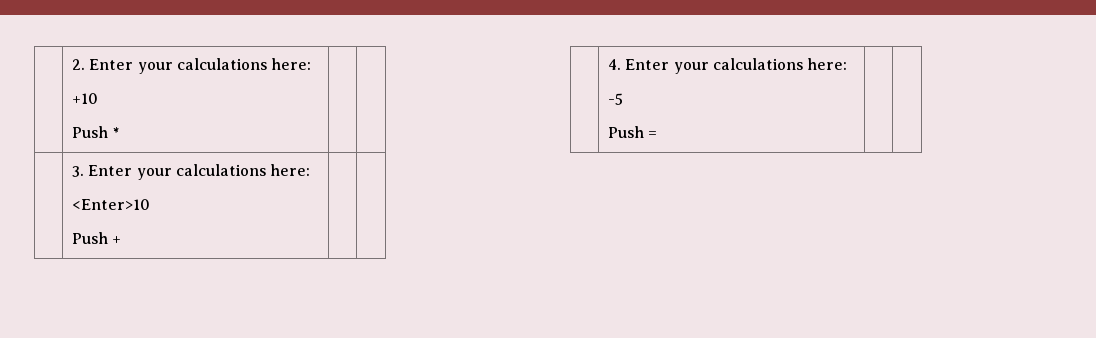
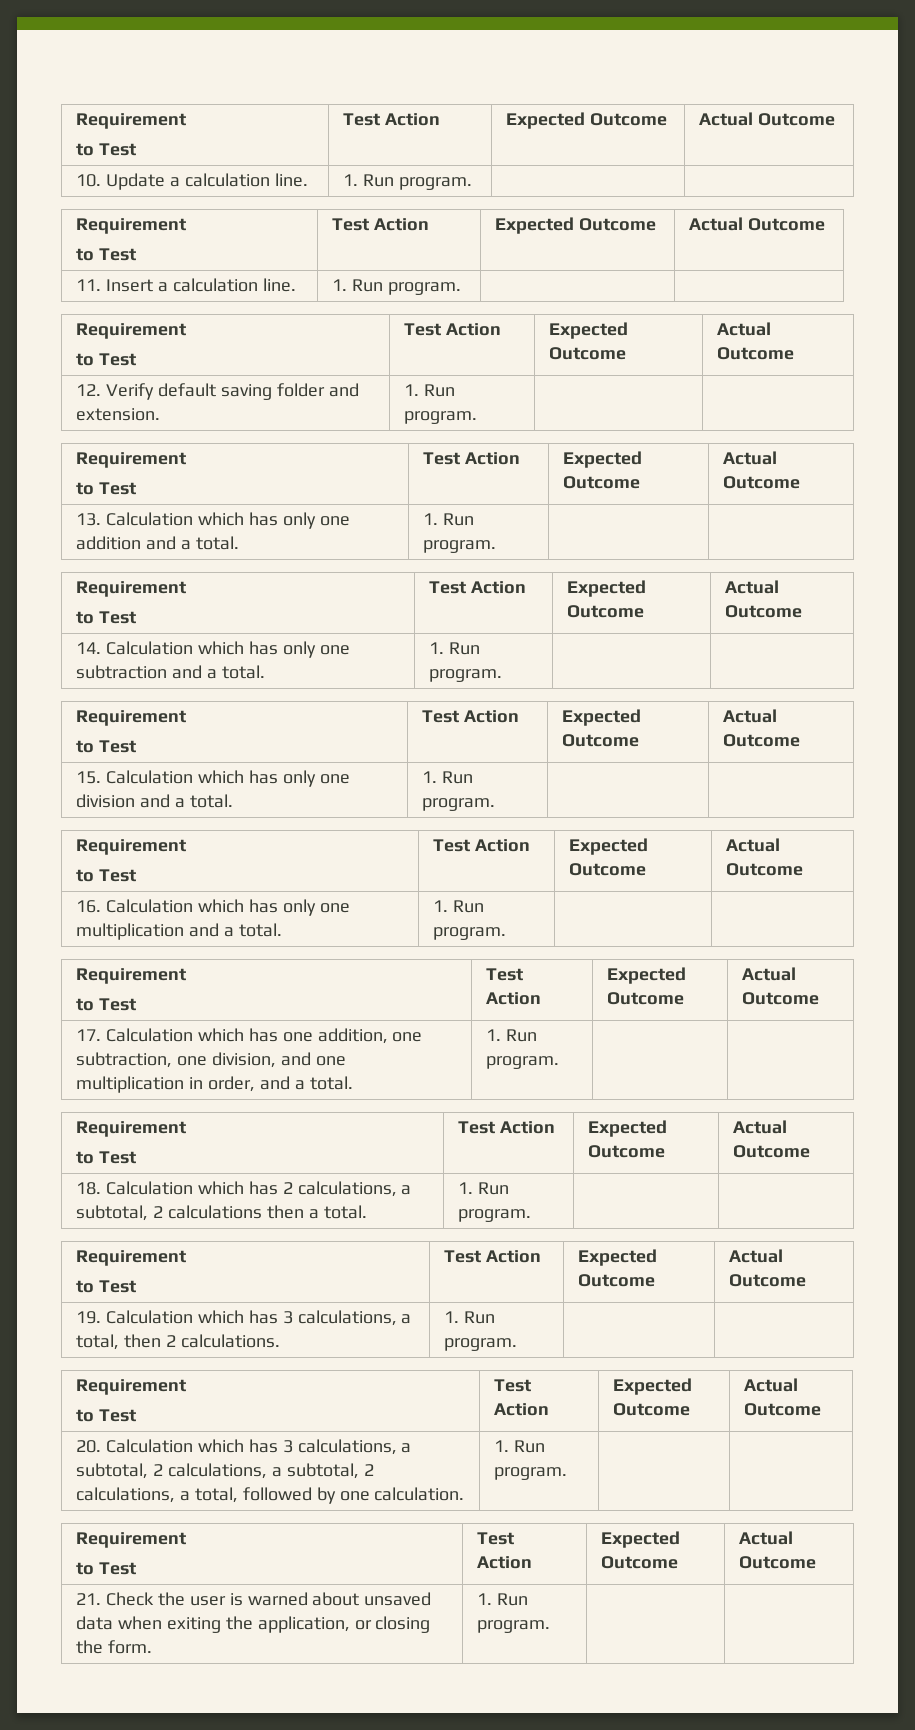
[71,58,312,74] [71,93,98,104] [71,126,120,138] [71,164,311,180] [71,199,150,210] [71,232,122,244] [607,58,848,74] [607,93,623,105] [607,126,658,138] | 2. Enter your calculations here: // +10 // Push * | | // | 3. Enter your calculations here: // <Enter>10 // Push + | | // | 4. Enter your calculations here: // -5 // Push = -> [76,113,187,129] [76,143,137,156] [343,113,441,126] [506,112,668,129] [699,112,836,126] [76,173,308,190] [343,174,472,190] [76,218,187,234] [76,248,137,261] [332,218,430,231] [495,217,657,234] [689,217,826,231] [76,278,296,292] [332,279,461,295] [76,323,187,339] [76,353,137,366] [404,323,502,336] [549,322,629,339] [549,347,627,360] [717,322,772,336] [717,347,795,360] [76,383,359,400] [76,408,161,421] [404,384,456,397] [404,411,478,424] [76,452,187,468] [76,482,137,495] [423,452,521,465] [563,451,643,468] [563,476,641,489] [723,451,778,465] [723,476,801,489] [76,512,350,529] [76,536,239,550] [423,513,475,526] [423,540,497,553] [76,581,187,597] [76,611,137,624] [429,581,527,594] [567,580,647,597] [567,605,645,618] [725,580,780,594] [725,605,803,618] [76,641,350,658] [76,665,265,679] [429,642,481,655] [429,669,503,682] [76,710,187,726] [76,740,137,753] [422,710,520,723] [562,709,642,726] [562,734,640,747] [723,709,778,723] [723,734,801,747] [76,770,350,787] [76,794,233,808] [422,771,474,784] [422,798,496,811] [76,839,187,855] [76,869,137,882] [433,839,531,852] [569,838,649,855] [569,863,647,876] [726,838,781,852] [726,863,804,876] [76,899,350,916] [76,923,282,940] [433,900,485,913] [433,927,507,940] [76,968,187,984] [76,998,137,1011] [486,968,524,981] [486,992,542,1005] [607,967,687,984] [607,992,685,1005] [742,967,797,981] [742,992,820,1005] [76,1028,423,1044] [76,1052,346,1068] [76,1076,353,1093] [486,1029,538,1042] [486,1056,560,1069] [76,1121,187,1137] [76,1151,137,1164] [458,1121,556,1134] [588,1120,668,1137] [588,1145,666,1158] [733,1120,788,1134] [733,1145,811,1158] [76,1181,412,1197] [76,1205,367,1221] [458,1182,510,1195] [458,1209,532,1222] [76,1250,187,1266] [76,1280,137,1293] [444,1250,542,1263] [578,1249,658,1266] [578,1274,656,1287] [729,1249,784,1263] [729,1274,807,1287] [76,1310,412,1326] [76,1334,280,1350] [444,1311,496,1324] [444,1338,518,1351] [76,1379,187,1395] [76,1409,137,1422] [494,1379,532,1392] [494,1403,550,1416] [613,1378,693,1395] [613,1403,691,1416] [744,1378,799,1392] [744,1403,822,1416] [76,1439,412,1455] [76,1463,374,1479] [76,1487,465,1504] [494,1440,546,1453] [494,1467,568,1480] [76,1532,187,1548] [76,1562,137,1575] [477,1532,515,1545] [477,1556,533,1569] [601,1531,681,1548] [601,1556,679,1569] [739,1531,794,1545] [739,1556,817,1569] [76,1592,432,1606] [76,1616,431,1633] [76,1640,153,1654] [477,1593,529,1606] [477,1620,551,1633] Requirement // to Test | Test Action | Expected Outcome | Actual Outcome // 10. Update a calculation line. | 1. Run program. | | // Requirement // to Test | Test Action | Expected Outcome | Actual Outcome // 11. Insert a calculation line. | 1. Run program. | | // Requirement // to Test | Test Action | Expected Outcome | Actual Outcome // 12. Verify default saving folder and extension. | 1. Run program. | | // Requirement // to Test | Test Action | Expected Outcome | Actual Outcome // 13. Calculation which has only one addition and a total. | 1. Run program. | | // Requirement // to Test | Test Action | Expected Outcome | Actual Outcome // 14. Calculation which has only one subtraction and a total. | 1. Run program. | | // Requirement // to Test | Test Action | Expected Outcome | Actual Outcome // 15. Calculation which has only one division and a total. | 1. Run program. | | // Requirement // to Test | Test Action | Expected Outcome | Actual Outcome // 16. Calculation which has only one multiplication and a total. | 1. Run program. | | // Requirement // to Test | Test Action | Expected Outcome | Actual Outcome // 17. Calculation which has one addition, one subtraction, one division, and one multiplication in order, and a total. | 1. Run program. | | // Requirement // to Test | Test Action | Expected Outcome | Actual Outcome // 18. Calculation which has 2 calculations, a subtotal, 2 calculations then a total. | 1. Run program. | | // Requirement // to Test | Test Action | Expected Outcome | Actual Outcome // 19. Calculation which has 3 calculations, a total, then 2 calculations. | 1. Run program. | | // Requirement // to Test | Test Action | Expected Outcome | Actual Outcome // 20. Calculation which has 3 calculations, a subtotal, 2 calculations, a subtotal, 2 calculations, a total, followed by one calculation. | 1. Run program. | | // Requirement // to Test | Test Action | Expected Outcome | Actual Outcome // 21. Check the user is warned about unsaved data when exiting the application, or closing the form. | 1. Run program.

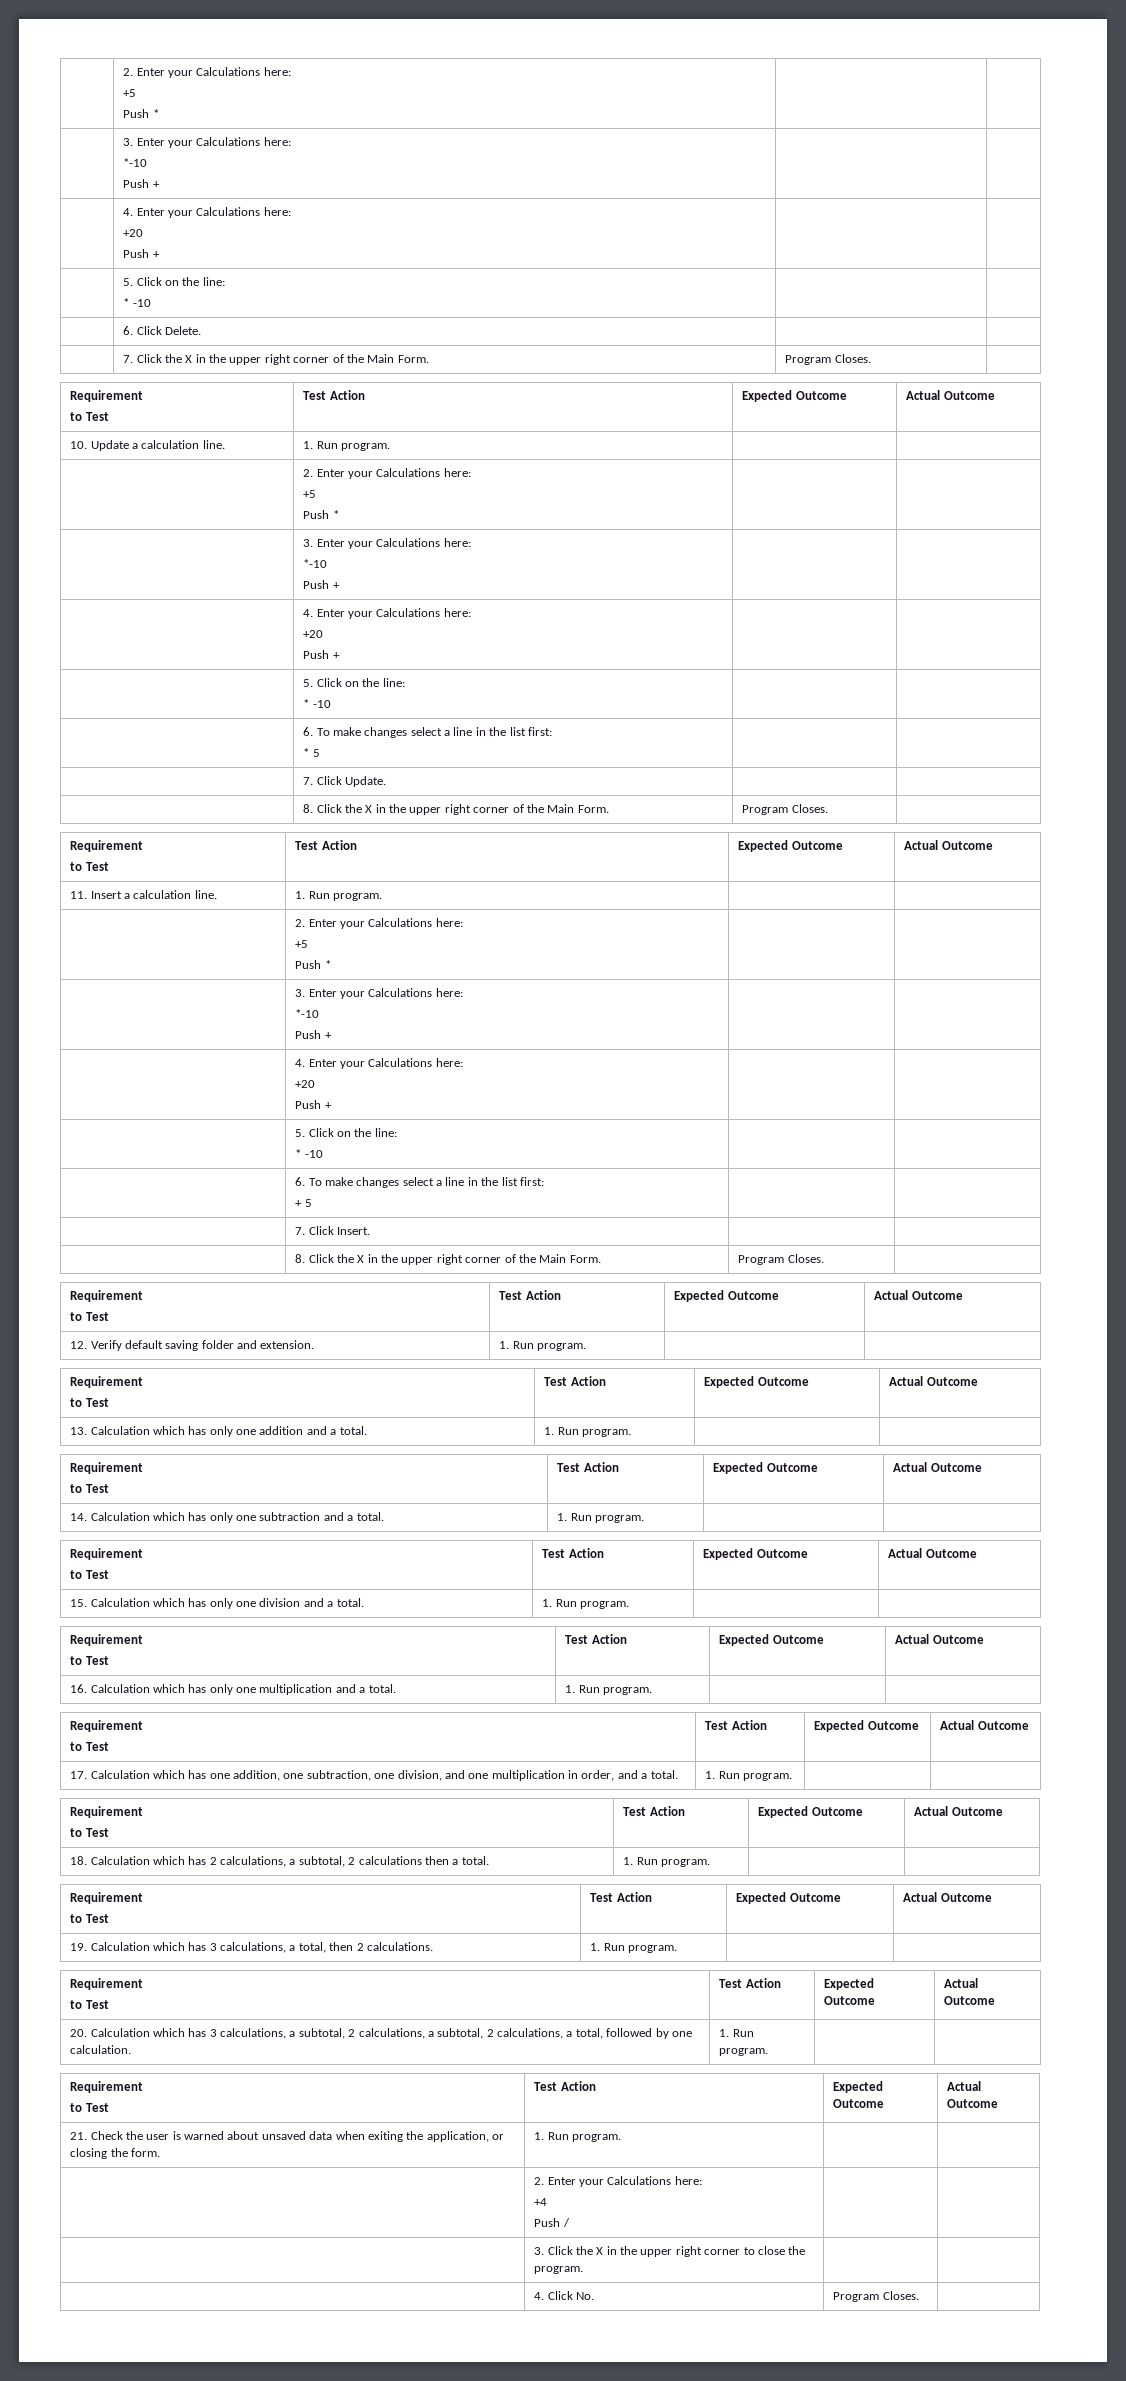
(76, 121) none -> [123,67,291,78] [123,89,137,97] [123,109,159,118] [123,137,291,148] [123,158,148,167] [123,179,160,188] [123,207,291,218] [123,229,144,237] [123,249,160,258] [123,277,225,286] [123,298,151,307] [123,326,201,335] [123,354,429,365] [785,354,871,365] | 2. Enter your Calculations here: // +5 // Push * | | // | 3. Enter your Calculations here: // *-10 // Push + | | // | 4. Enter your Calculations here: // +20 // Push + | | // | 5. Click on the line: // * -10 | | // | 6. Click Delete. | | // | 7. Click the X in the upper right corner of the Main Form. | Program Closes. | //
(472, 183) none -> [303,468,471,479] [303,490,317,498] [303,510,339,519] [303,538,471,549] [303,559,328,568] [303,580,340,589] [303,608,471,619] [303,630,324,638] [303,650,340,659] [303,678,405,687] [303,699,331,708] [303,727,552,738] [303,748,320,757] [303,776,386,787] [303,804,609,815] [742,804,828,815] // | 2. Enter your Calculations here: // +5 // Push * | | // | 3. Enter your Calculations here: // *-10 // Push + | | // | 4. Enter your Calculations here: // +20 // Push + | | // | 5. Click on the line: // * -10 | | // | 6. To make changes select a line in the list first: // * 5 | | // | 7. Click Update. | | // | 8. Click the X in the upper right corner of the Main Form. | Program Closes. |
(461, 288) none -> [295,918,463,929] [295,940,309,948] [295,960,331,969] [295,988,463,999] [295,1009,320,1018] [295,1030,332,1039] [295,1058,463,1069] [295,1080,316,1088] [295,1100,332,1109] [295,1128,397,1137] [295,1149,323,1158] [295,1177,544,1188] [295,1199,312,1207] [295,1226,370,1235] [295,1254,601,1265] [738,1254,824,1265] // | 2. Enter your Calculations here: // +5 // Push * | | // | 3. Enter your Calculations here: // *-10 // Push + | | // | 4. Enter your Calculations here: // +20 // Push + | | // | 5. Click on the line: // * -10 | | // | 6. To make changes select a line in the list first: // + 5 | | // | 7. Click Insert. | | // | 8. Click the X in the upper right corner of the Main Form. | Program Closes. |
(551, 1626) none -> [534,2176,702,2187] [534,2198,548,2206] [534,2218,570,2227] [534,2246,806,2257] [534,2266,584,2274] [534,2291,594,2300] [833,2291,919,2302] // | 2. Enter your Calculations here: // +4 // Push / | | // | 3. Click the X in the upper right corner to close the program. | | // | 4. Click No. | Program Closes. |

